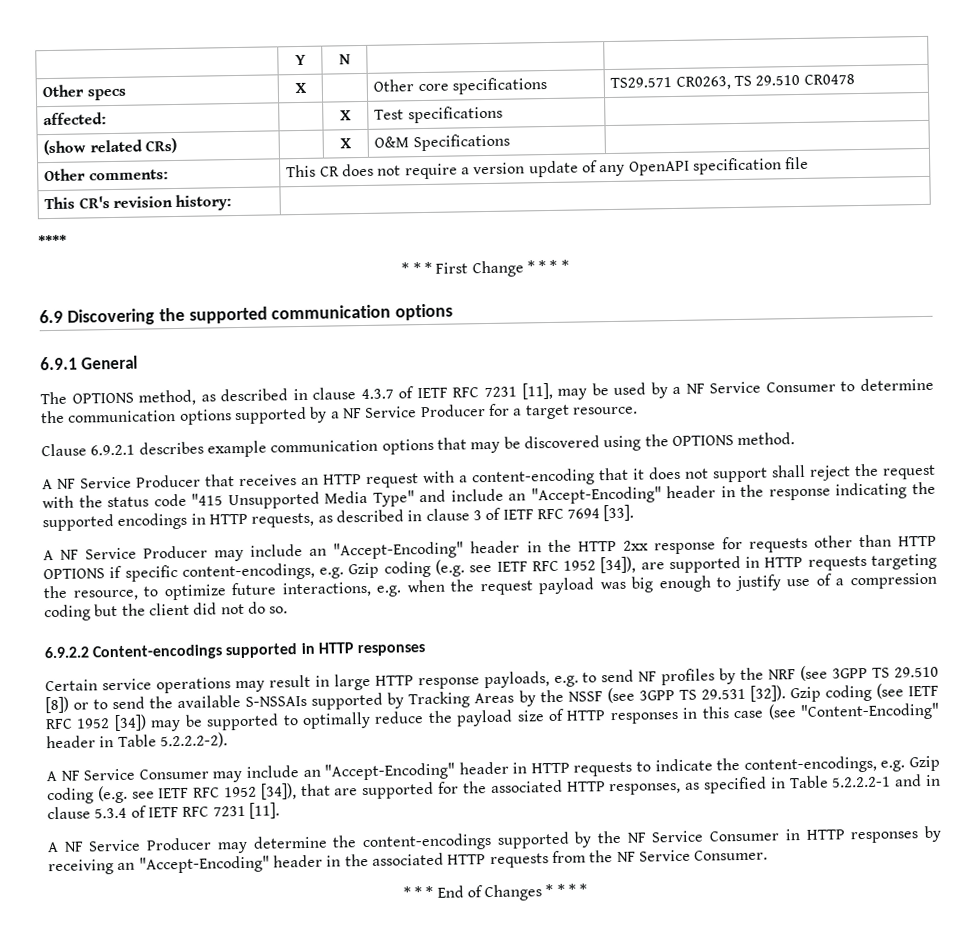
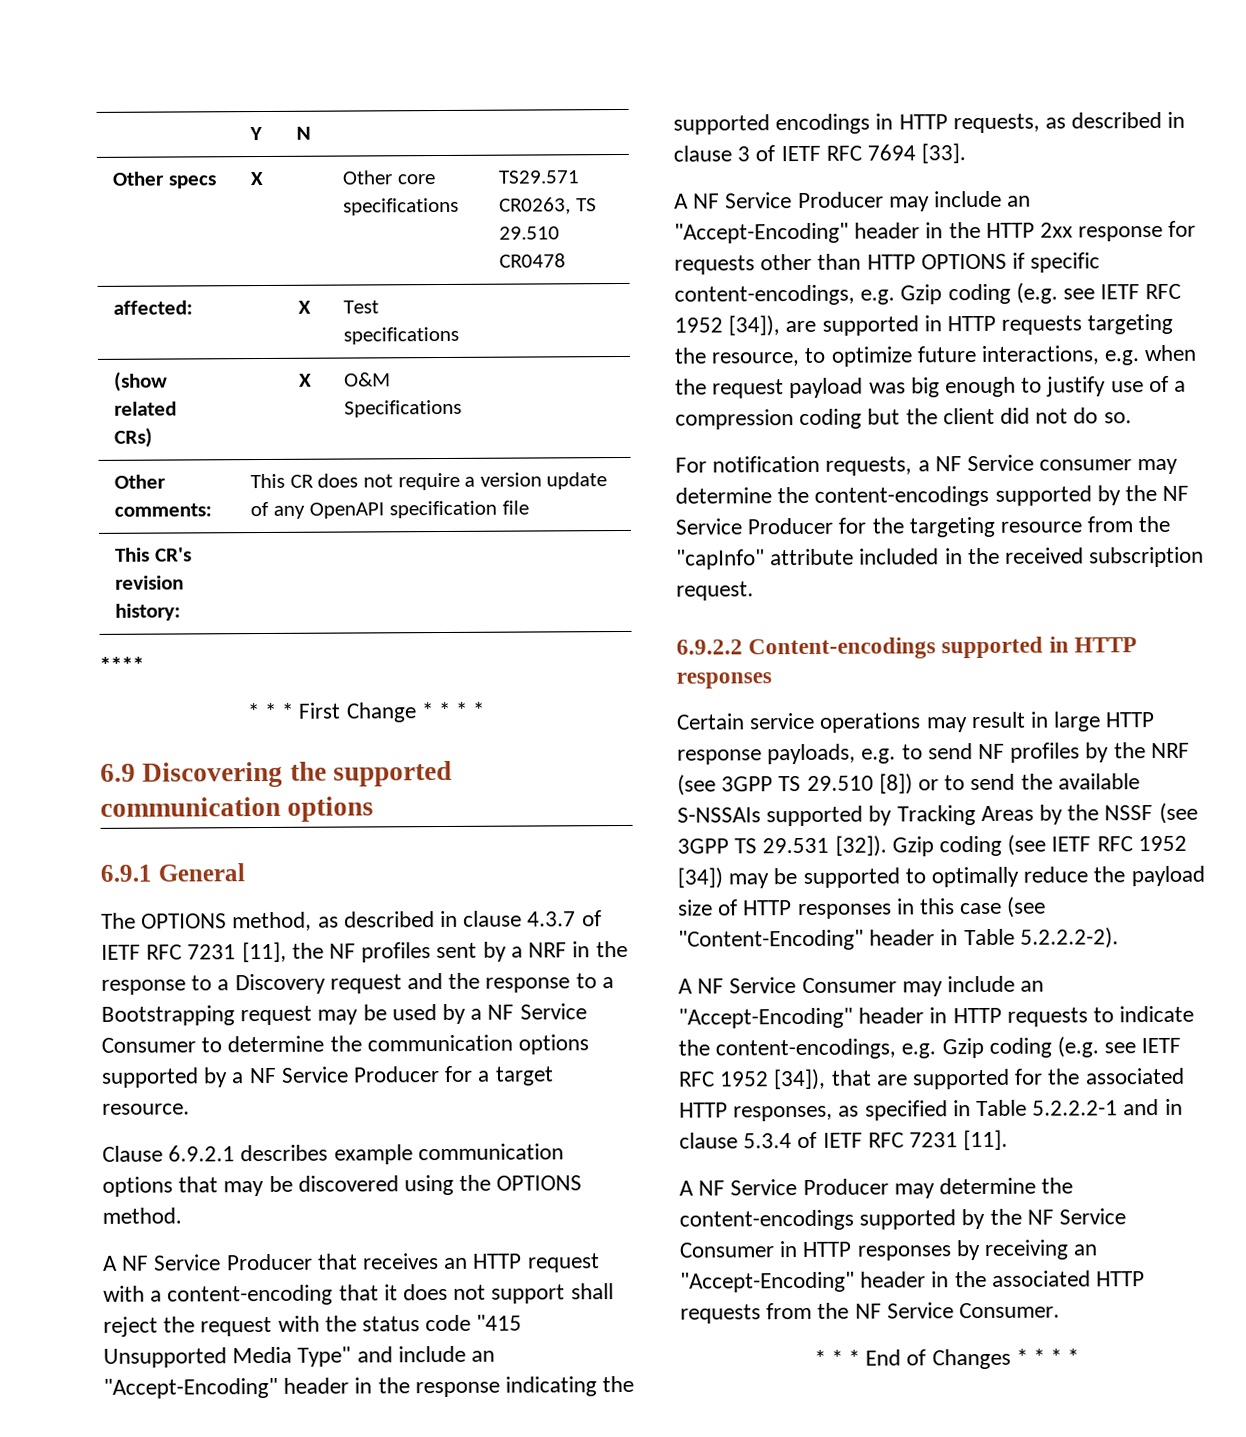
(553, 391) none -> [291,940,628,963] [101,972,614,995] [101,1005,313,1026] the NF profiles sent by a NRF in the response to a Discovery request and the response to a Bootstrapping request
(289, 610) none -> [675,454,1179,476] [675,485,1190,507] [675,515,1171,538] [676,546,1205,570] [676,581,754,601] // For notification requests, a NF Service consumer may determine the content-encodings supported by the NF Service Producer for the targeting resource from the "capInfo" attribute included in the received subscription request.

